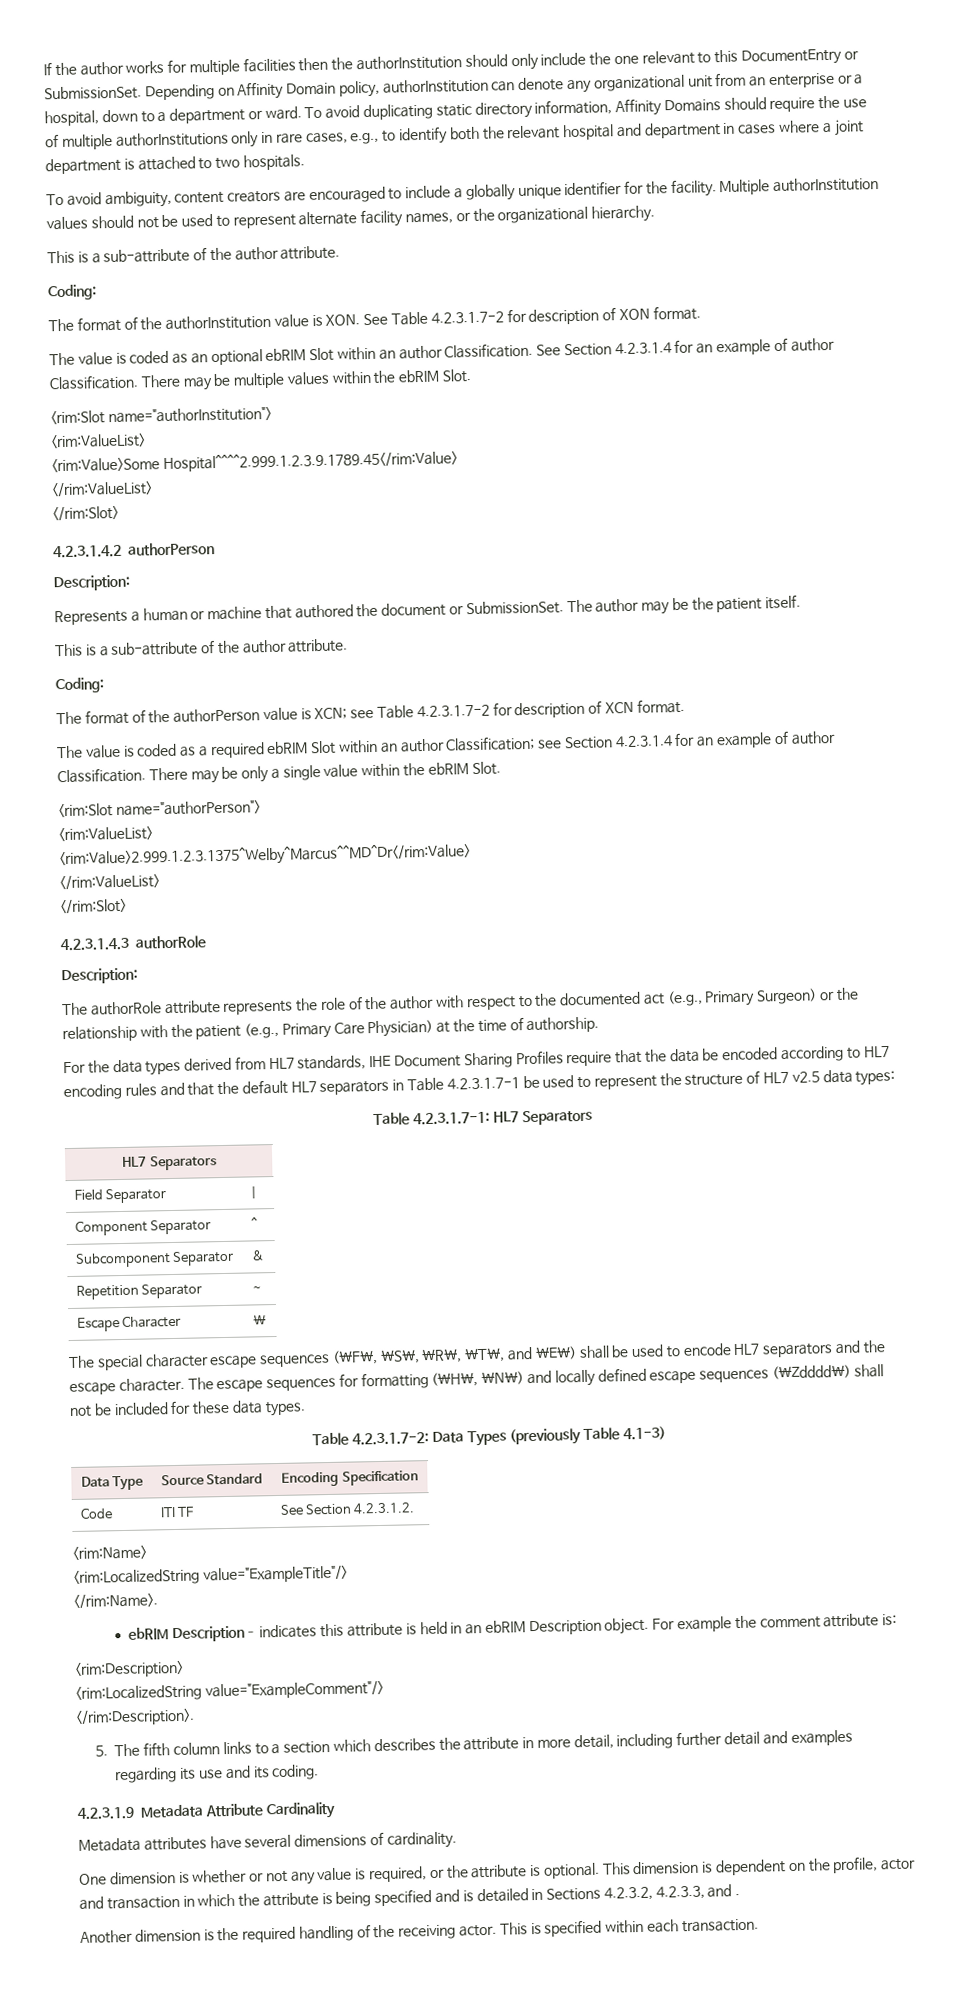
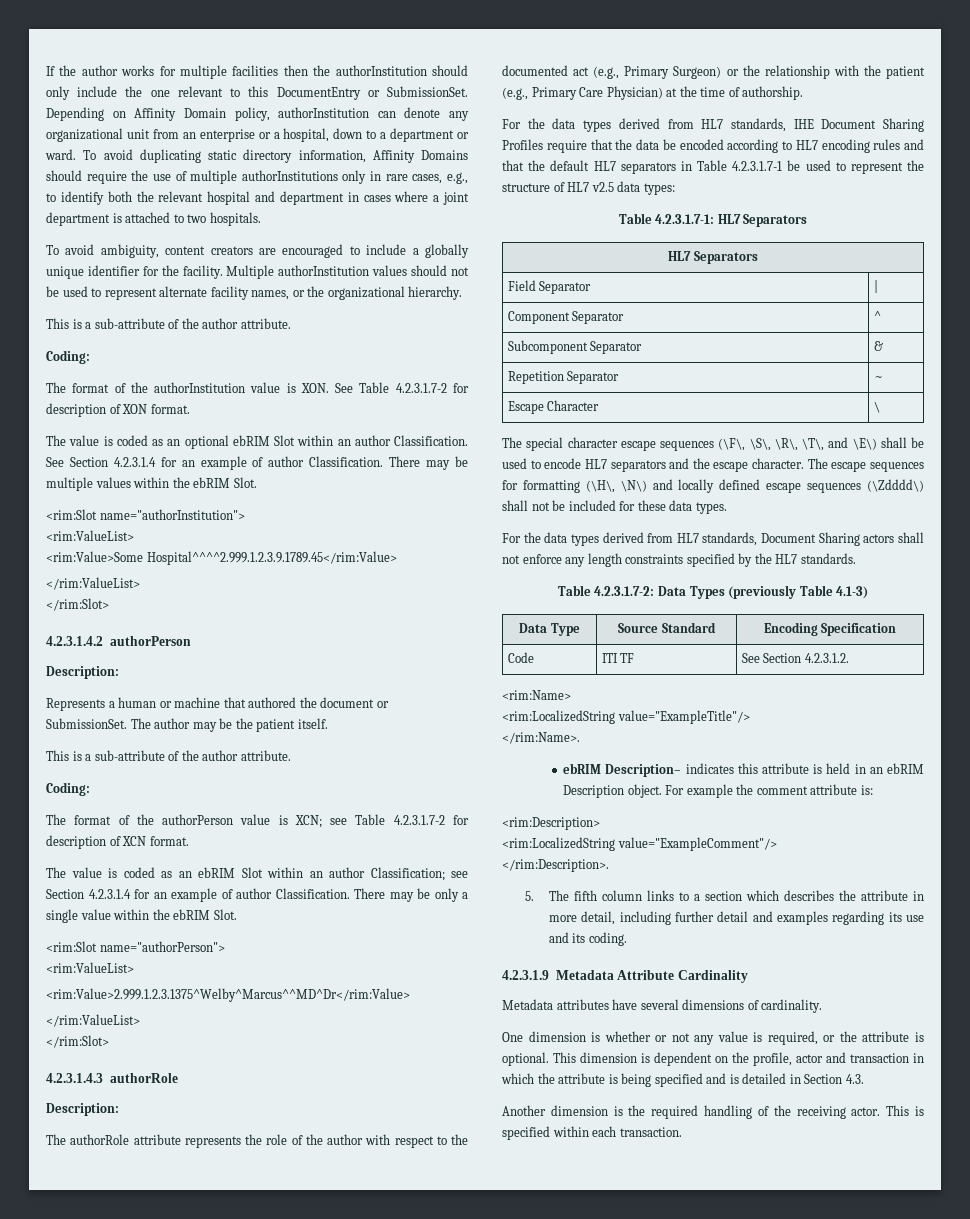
[198,742,265,759] a required -> [178,871,192,878] an
(306, 1409) none -> [502,532,924,546] [502,553,856,567] // For the data types derived from HL7 standards, Document Sharing actors shall not enforce any length constraints specified by the HL7 standards.
[546,1884,741,1901] Sections 4.2.3.2, 4.2.3.3, and . -> [804,1074,864,1084] Section 4.3.

